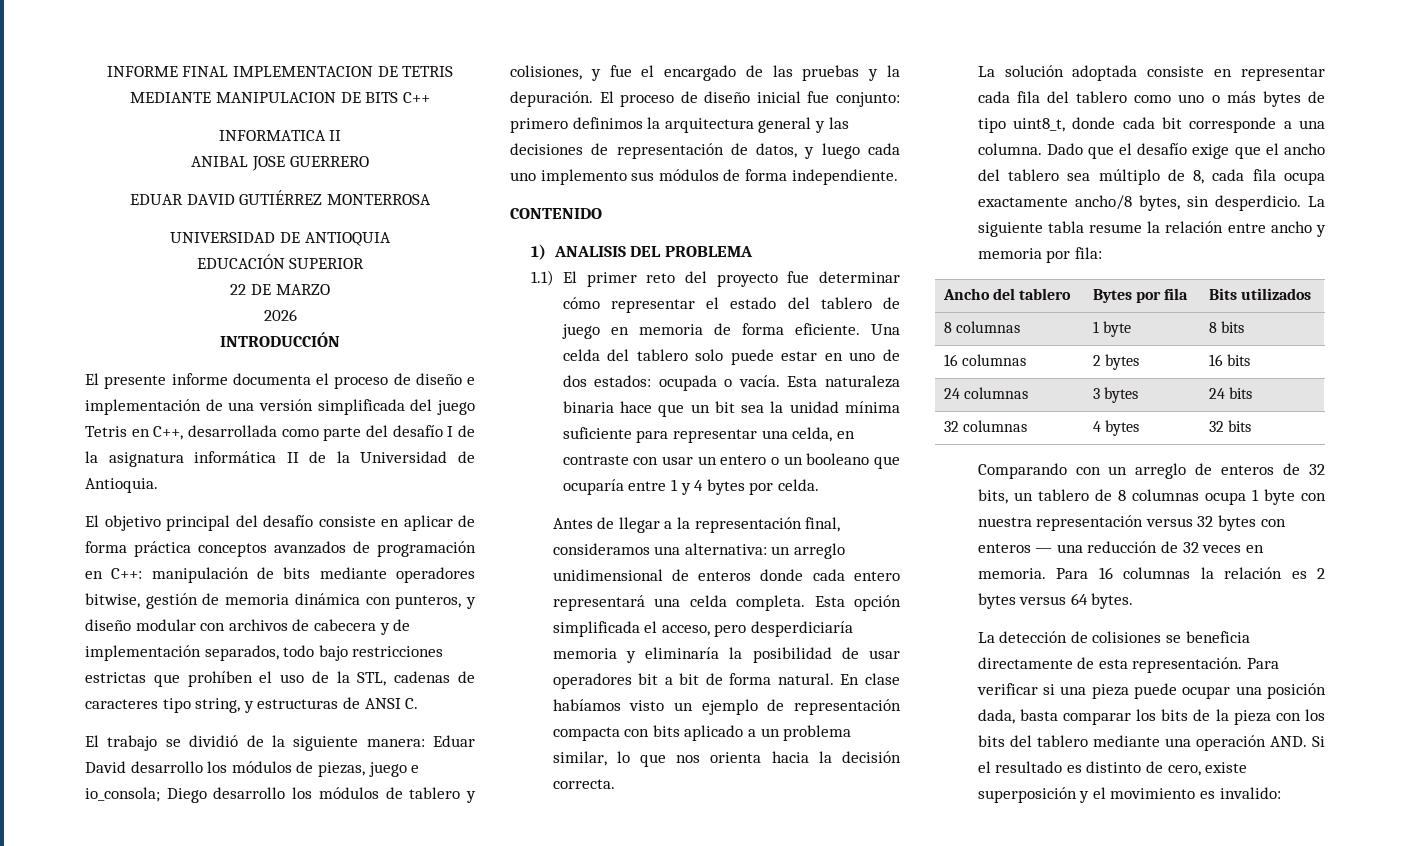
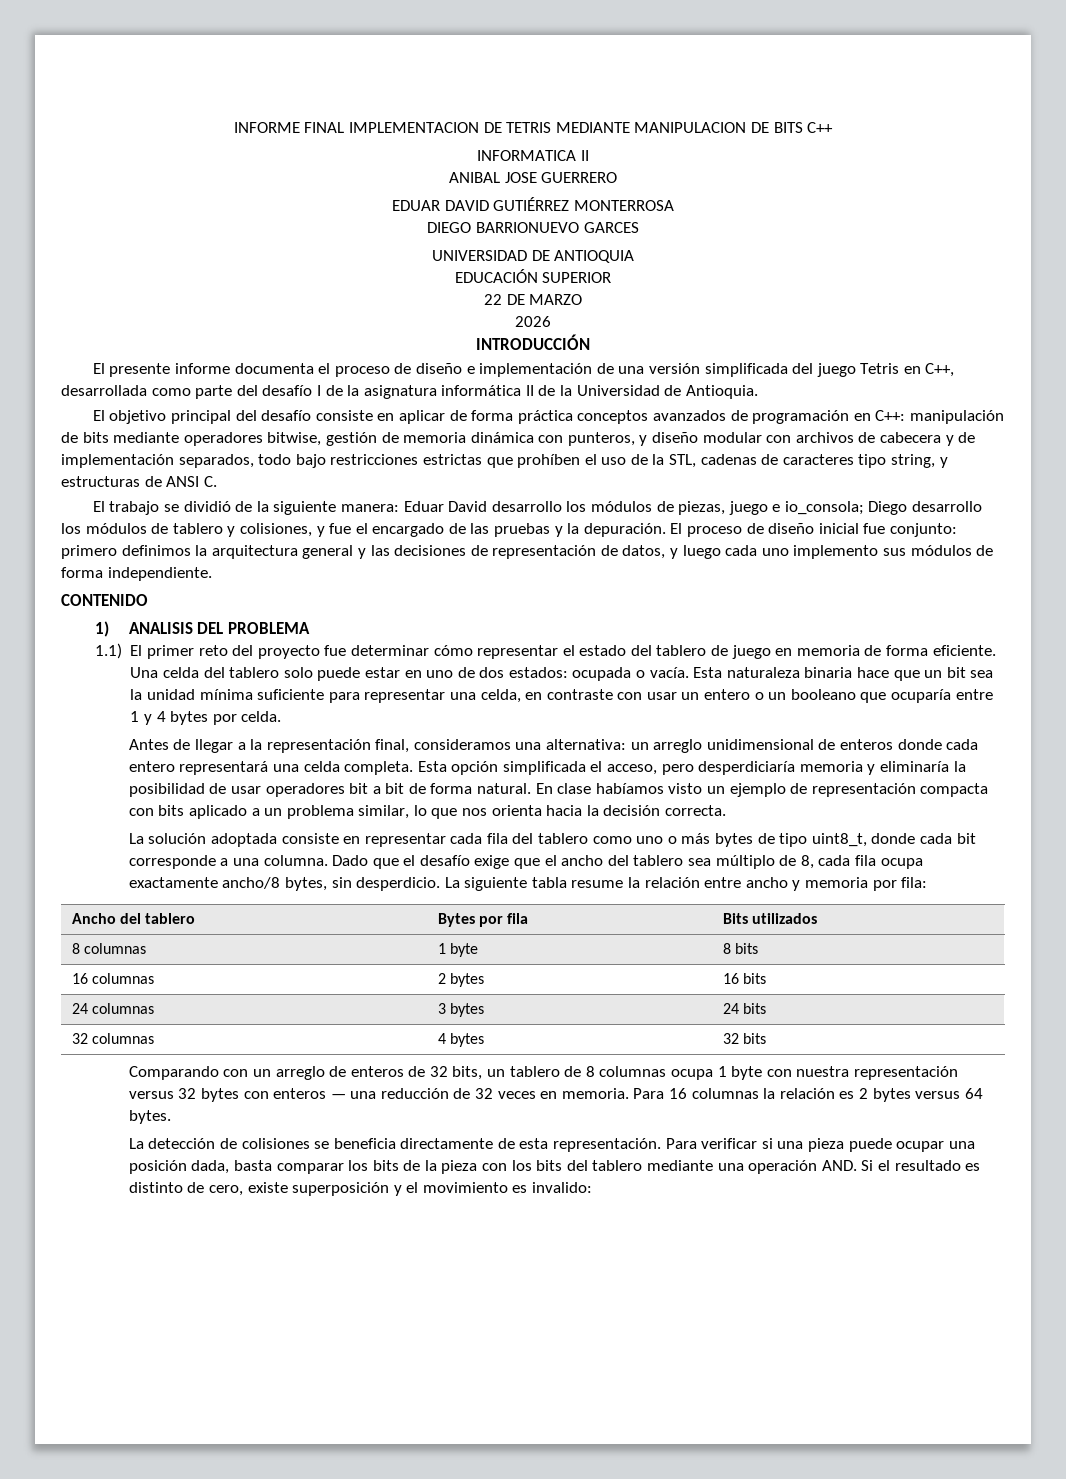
(431, 199) none -> [427,222,639,233] // DIEGO BARRIONUEVO GARCES

